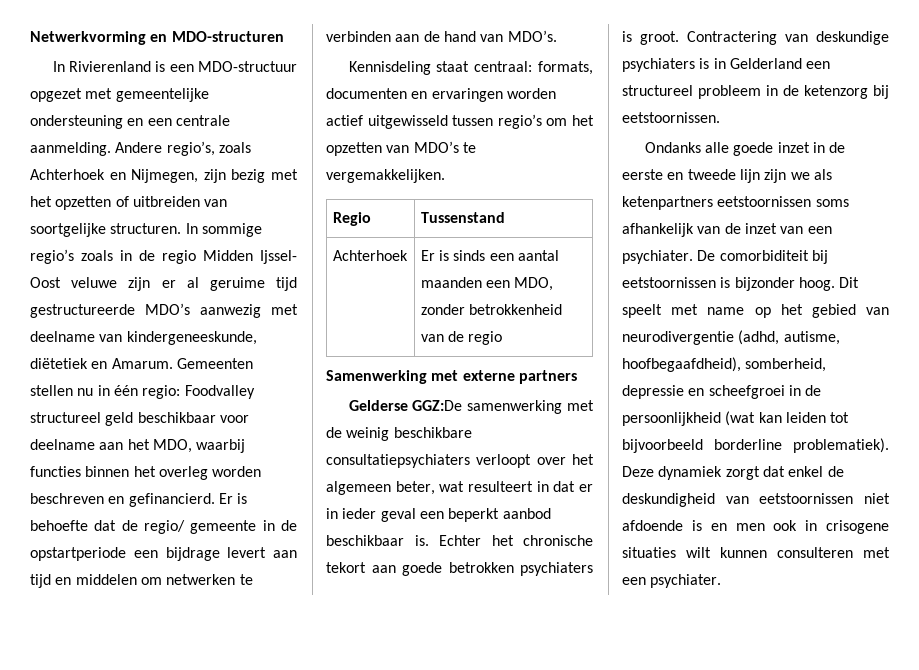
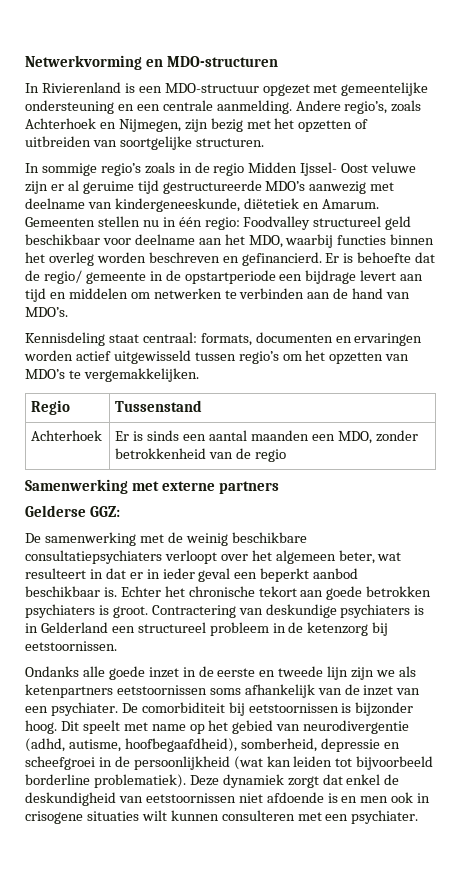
(182, 228) none -> (264, 142) //
[412,400,463,411] GGZ:De -> [89,506,120,517] [25,533,41,543] GGZ: // De

